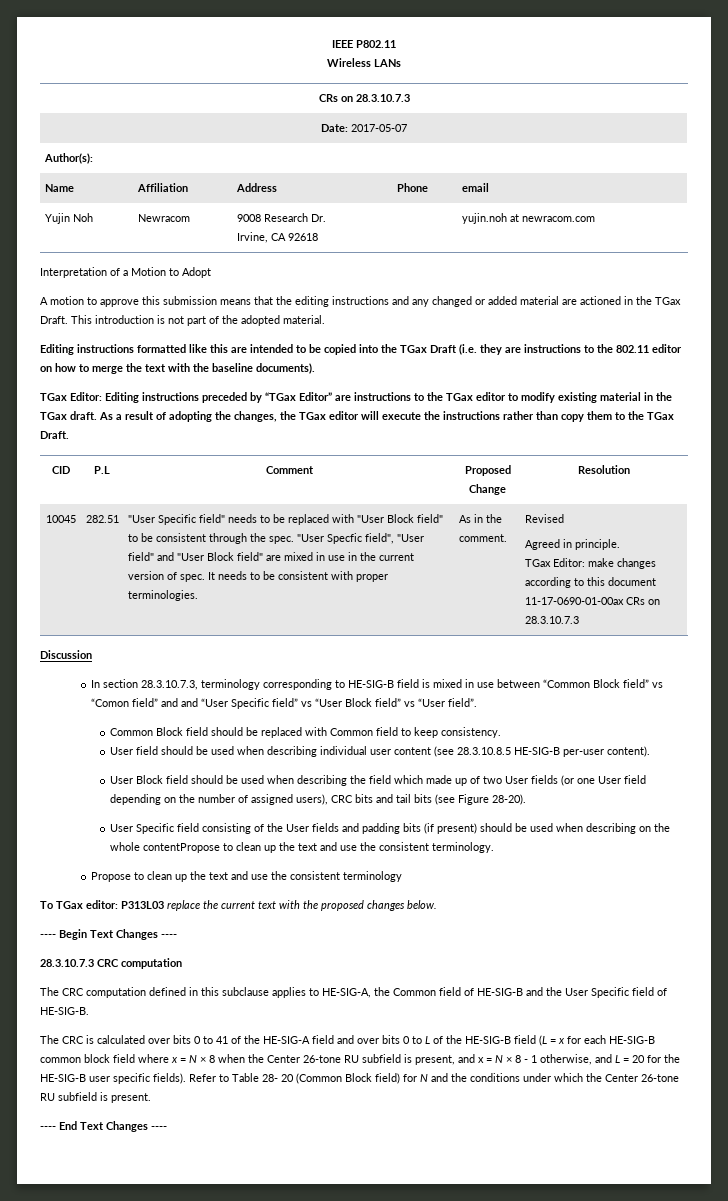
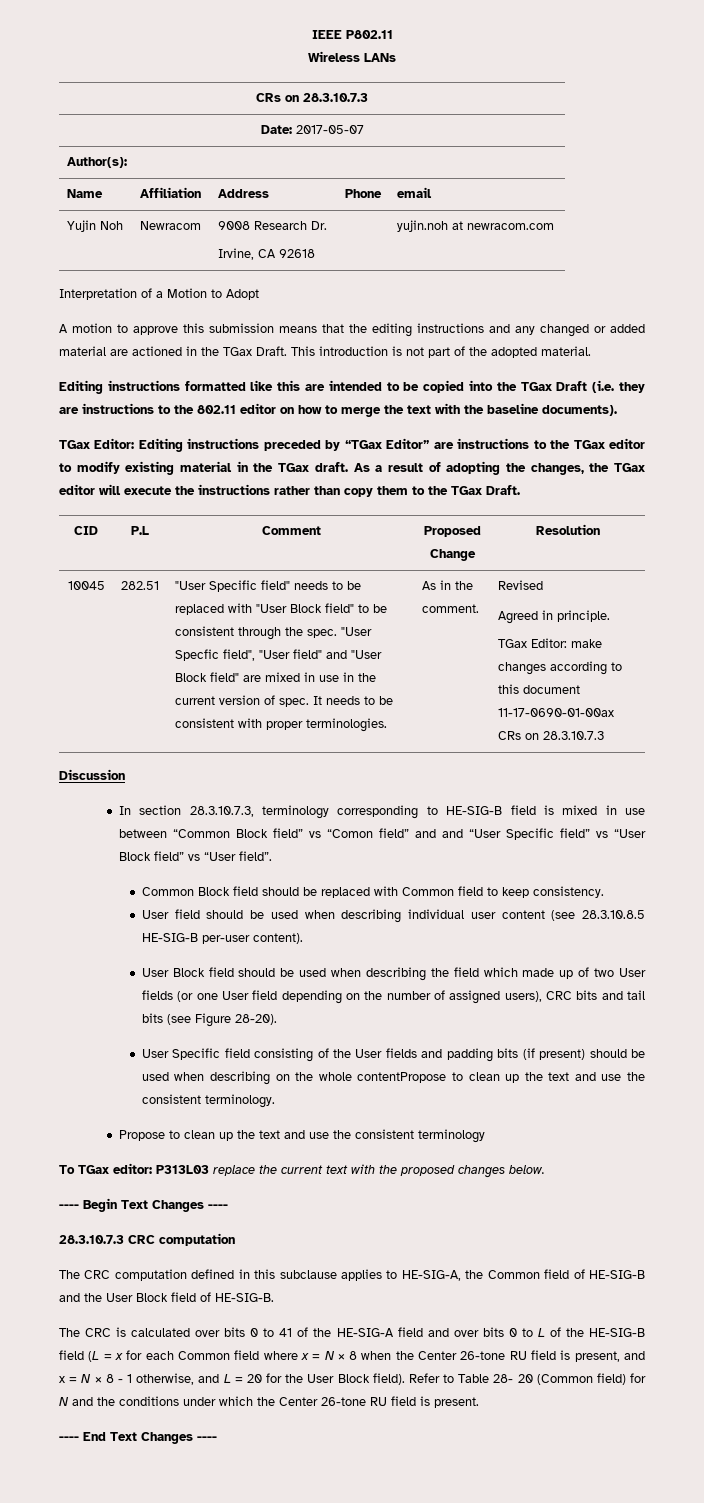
[591,987,629,998] Specific -> [136,1293,168,1302] Block
[609,1036,655,1044] [40,1054,110,1063] HE-SIG-B common block -> [177,1351,230,1360] Common
[362,1054,401,1063] subfield -> [531,1350,557,1360] field
[40,1073,186,1084] HE-SIG-B user specific fields). -> [307,1373,405,1385] User Block field).
[345,1073,372,1082] Block -> (593, 1379) none
[58,1092,97,1101] subfield -> [391,1396,416,1406] field

